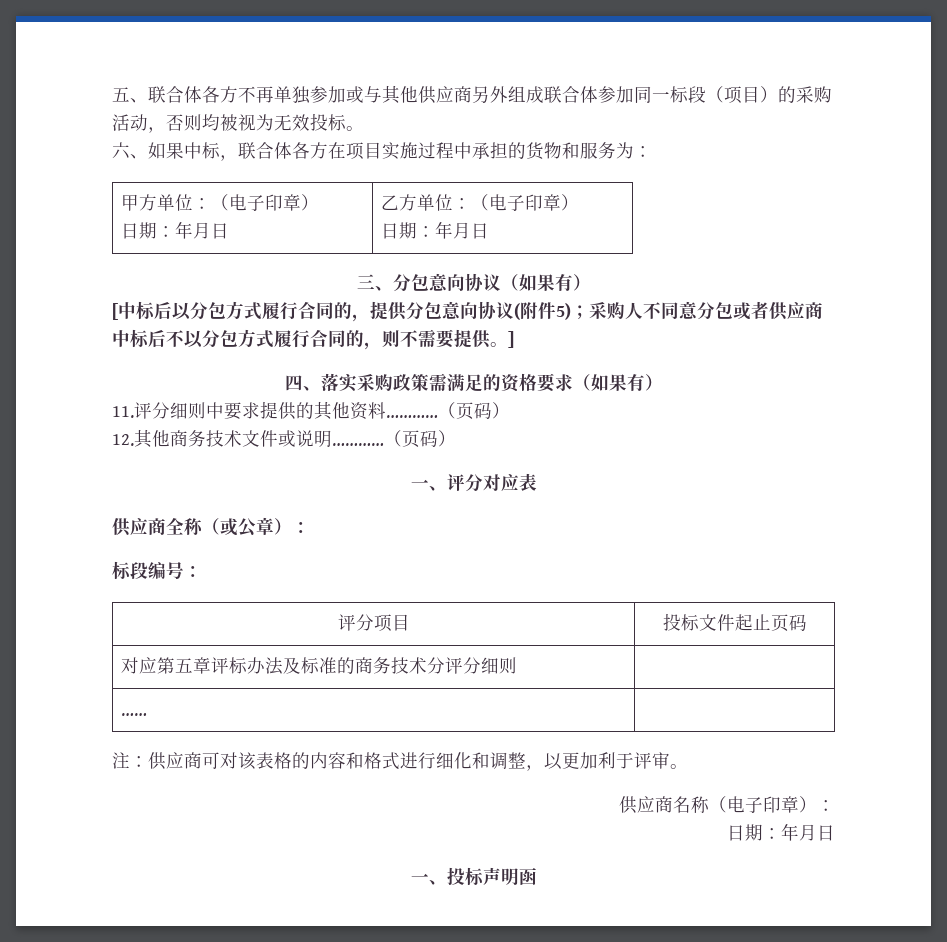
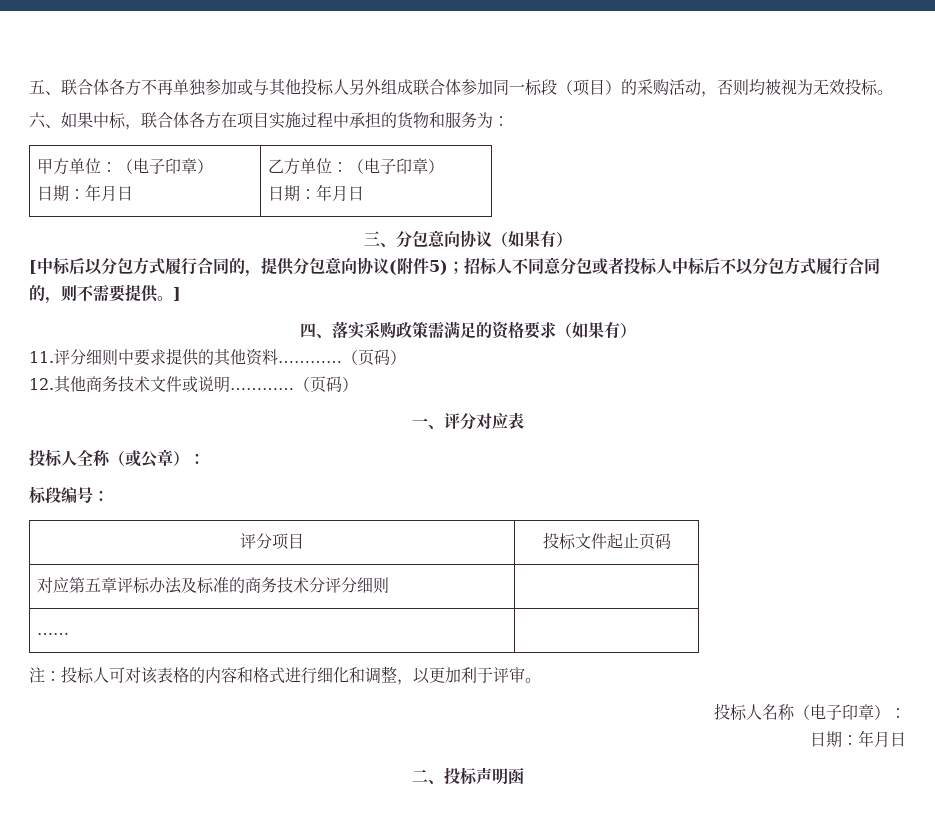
[418,86,472,104] 供应商 -> [301,78,349,96] 投标人
[589,302,625,320] 采购 -> [464,257,498,274] 招标
[769,302,823,321] 供应商 -> [624,257,672,274] 投标人
[112,518,166,537] 供应商 -> [29,449,77,466] 投标人
[148,752,202,770] 供应商 -> [61,666,109,684] 投标人
[619,796,673,814] 供应商 -> [714,703,762,721] 投标人
[410,873,429,883] 一 -> [411,769,428,782] 二

